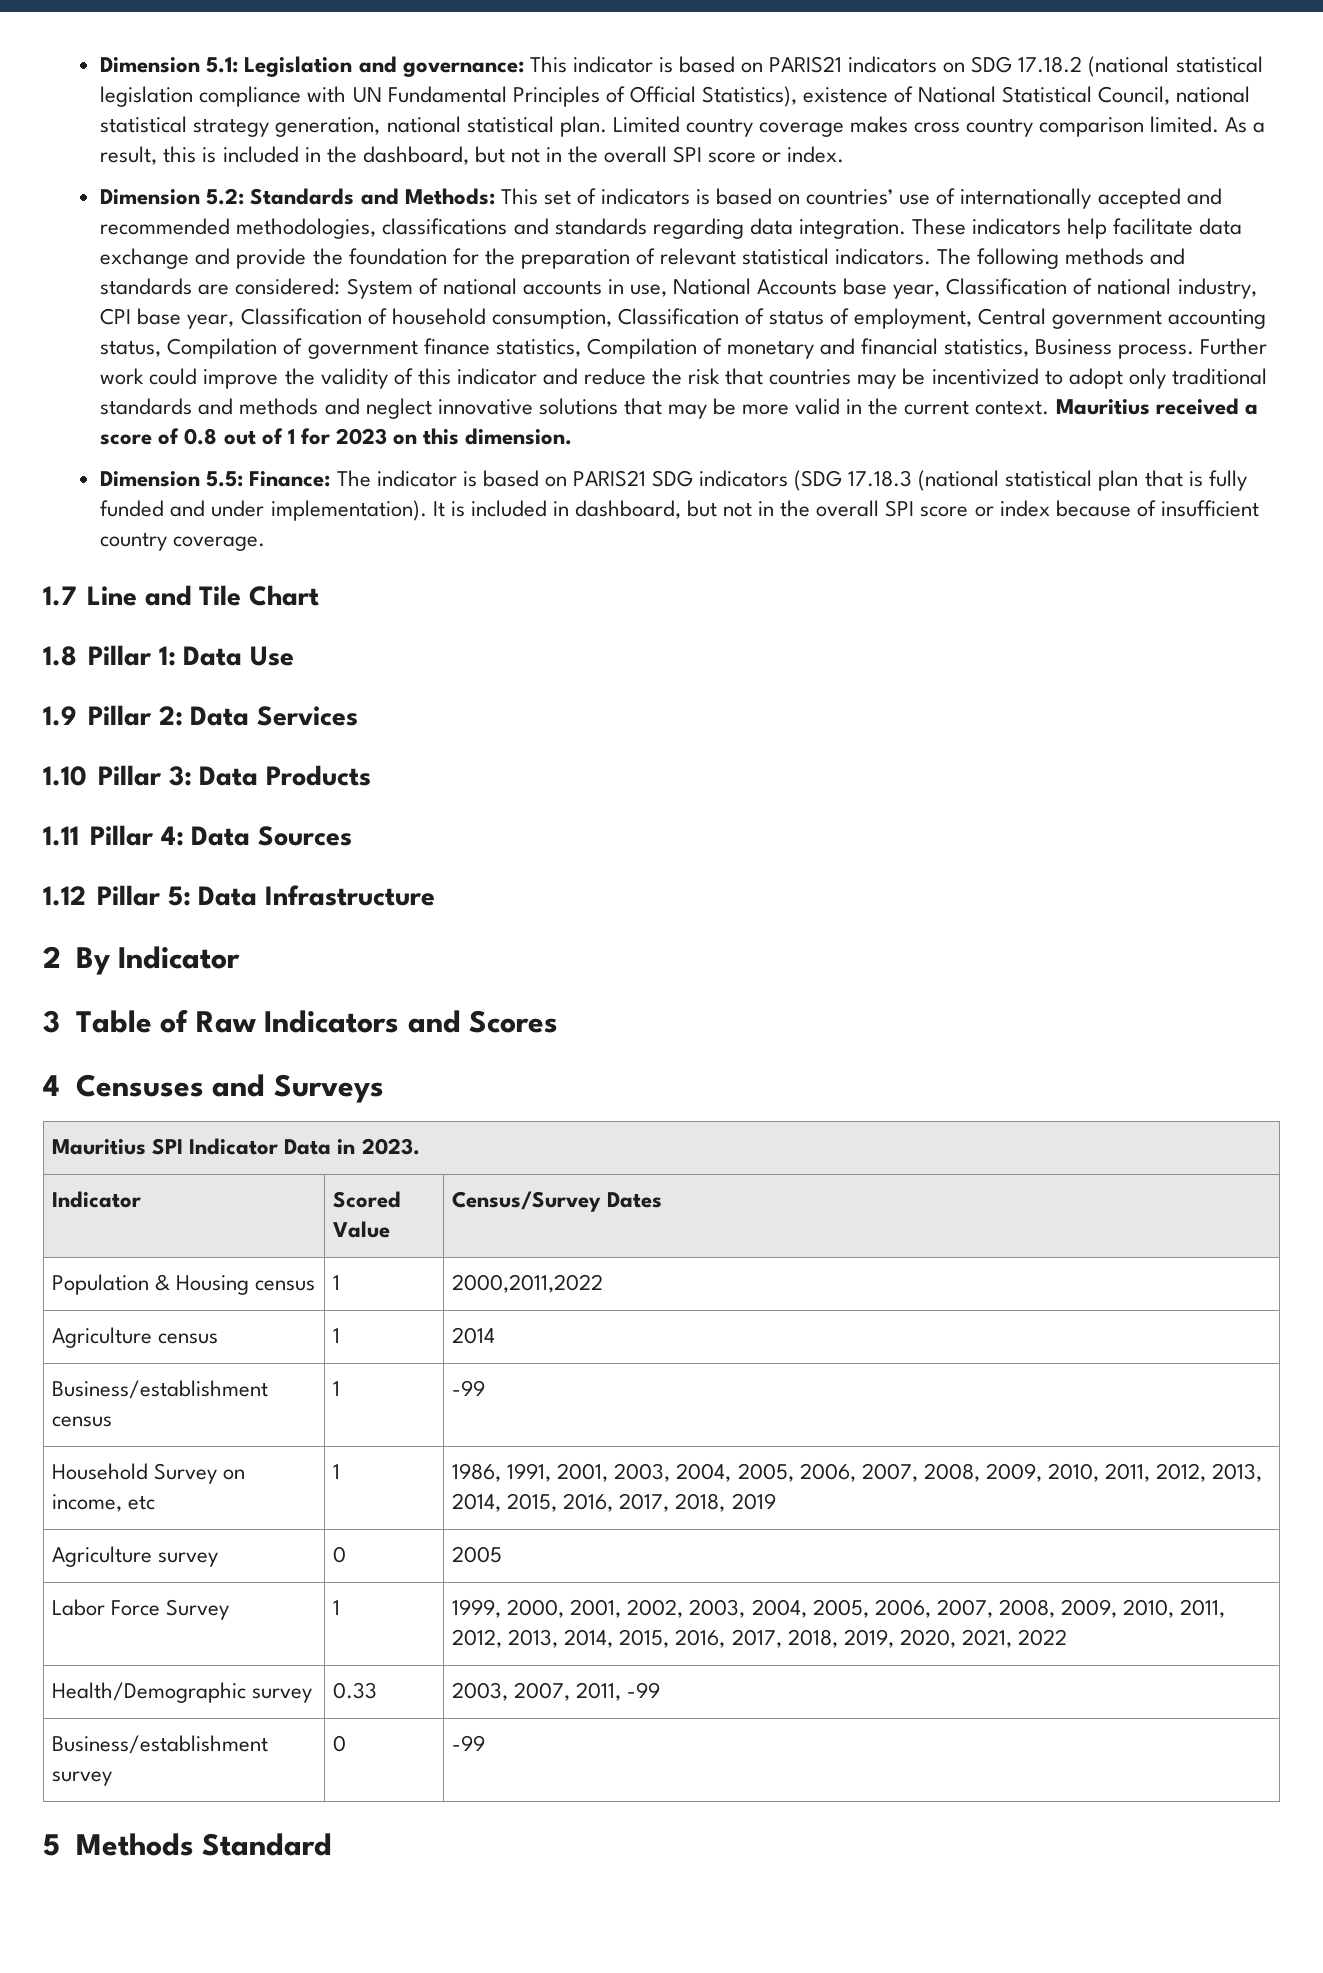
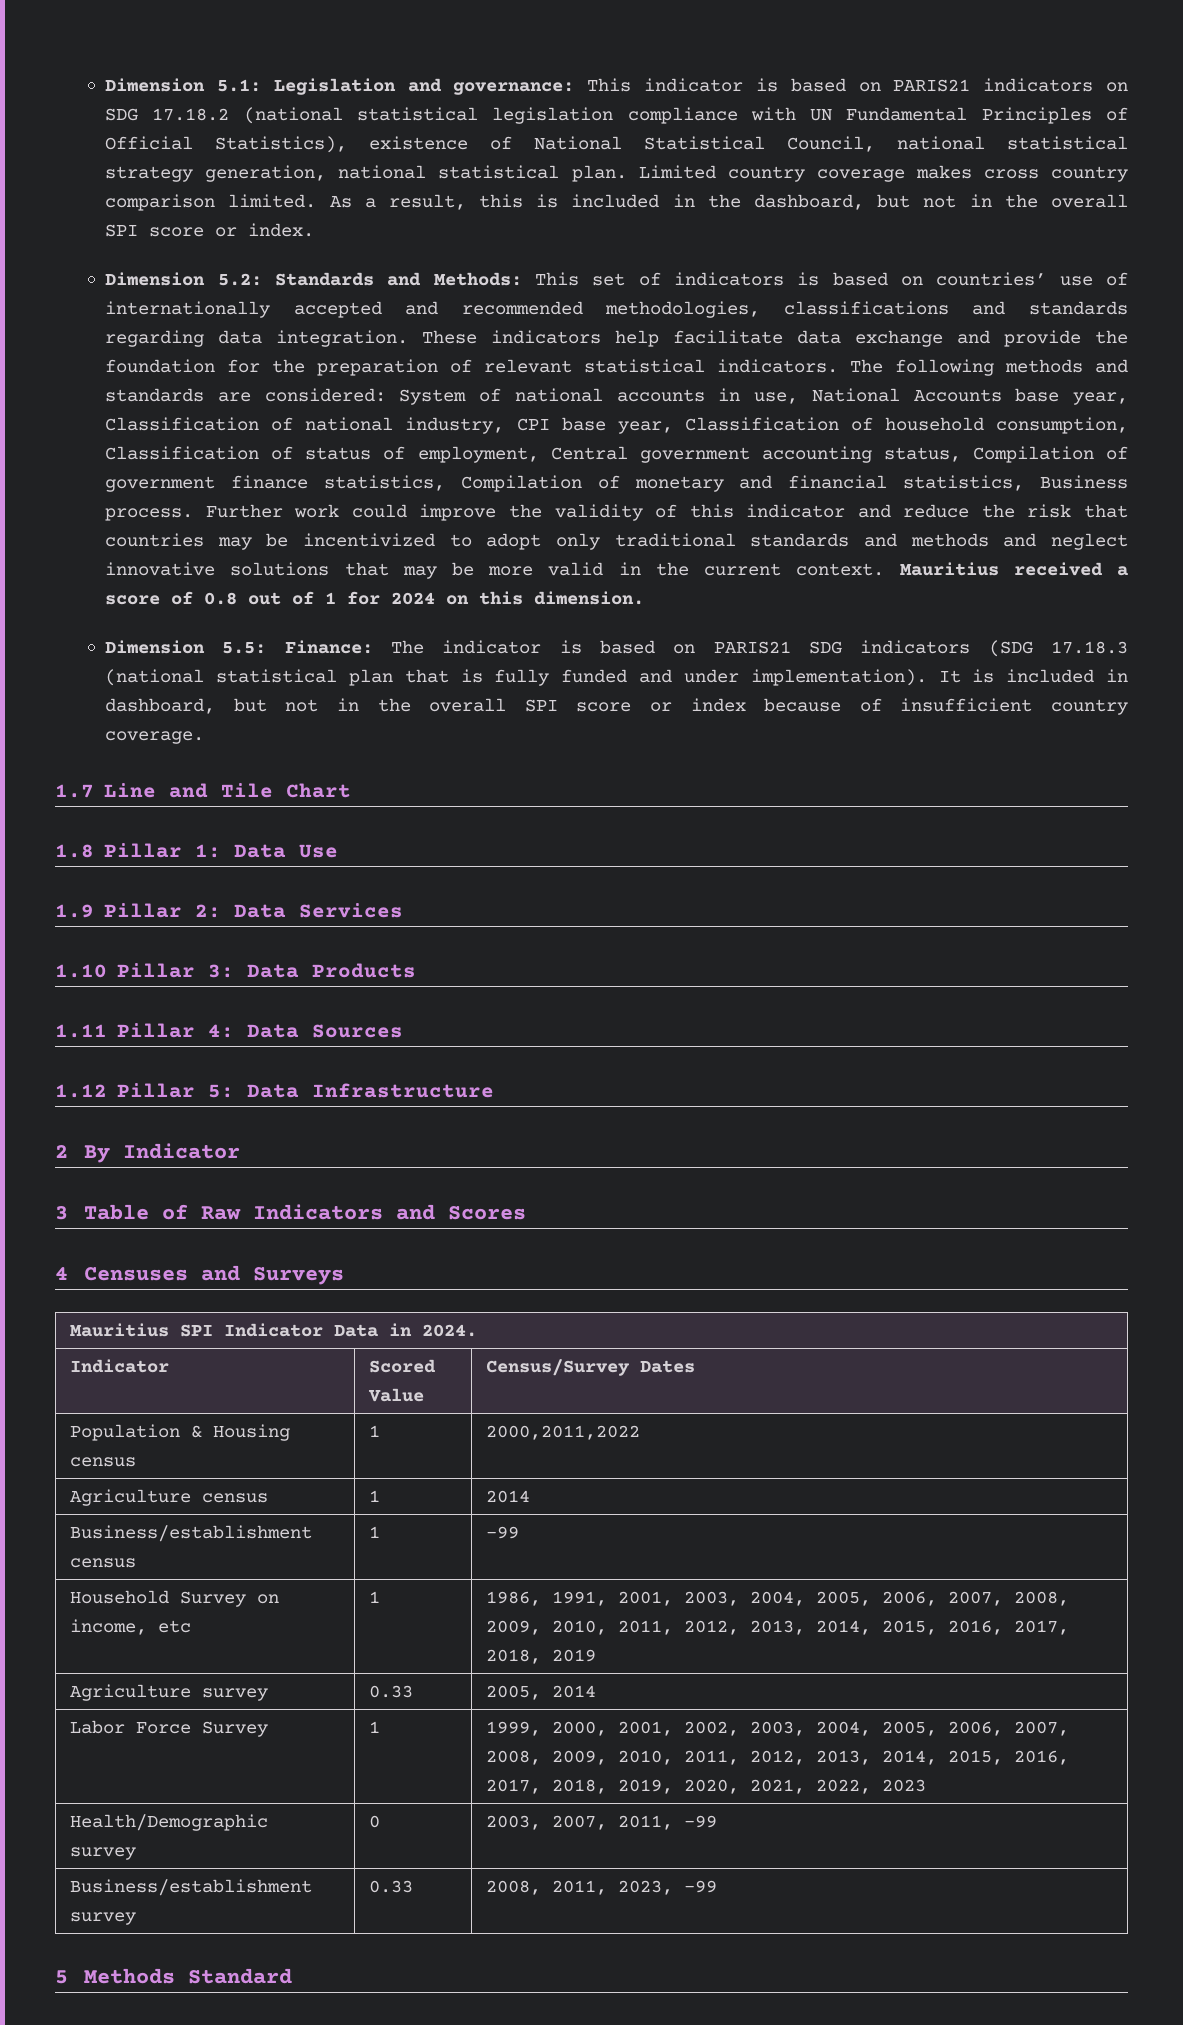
[335,428,387,445] 2023 -> [391,592,436,605] 2024
[361,1138,420,1155] 2023. -> [422,1324,478,1337] 2024.
[333,1546,347,1563] [452,1546,503,1563] 0 | 2005 -> [369,1685,414,1698] [486,1685,597,1700] 0.33 | 2005, 2014
[1017,1629,1067,1646] 2022 -> [816,1779,927,1794] 2022, 2023
[333,1682,378,1699] 0.33 -> [369,1815,381,1828] 0
[333,1735,347,1752] 0 | -> [369,1880,414,1893] [486,1880,674,1895] 0.33 | 2008, 2011, 2023,

